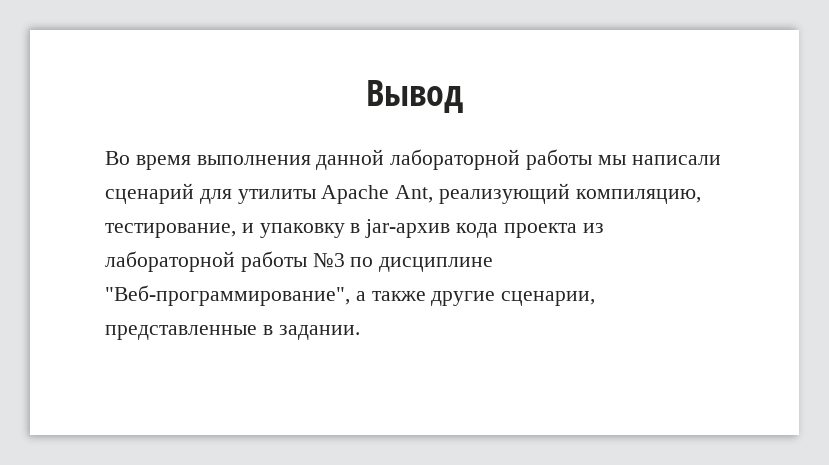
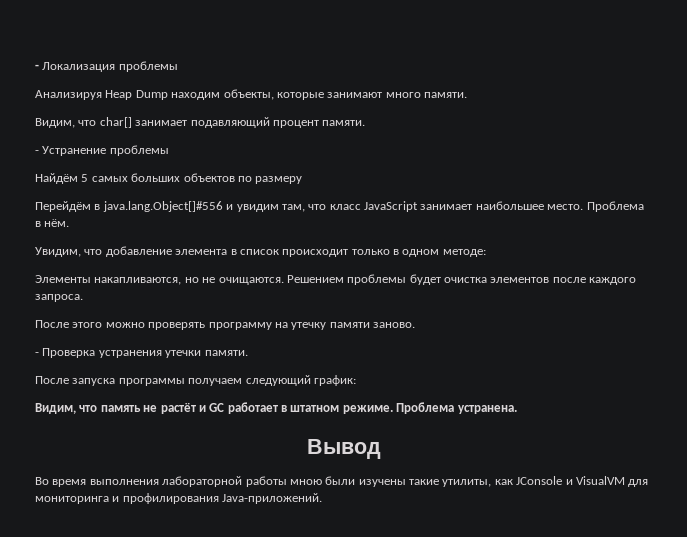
(366, 96) none -> [35,61,178,72] [35,89,467,100] [35,117,366,128] [35,145,169,156] [35,173,303,184] [35,201,644,212] [35,219,70,227] [35,246,486,257] [35,274,637,285] [35,294,83,302] [35,320,415,330] [35,348,248,358] [35,375,356,386] [35,402,517,414] - Локализация проблемы // Анализируя Heap Dump находим объекты, которые занимают много памяти. // Видим, что char[] занимает подавляющий процент памяти. // - Устранение проблемы // Найдём 5 самых больших объектов по размеру // Перейдём в java.lang.Object[]#556 и увидим там, что класс JavaScript занимает наибольшее место. Проблема в нём. // Увидим, что добавление элемента в список происходит только в одном методе: // Элементы накапливаются, но не очищаются. Решением проблемы будет очистка элементов после каждого запроса. // После этого можно проверять программу на утечку памяти заново. // - Проверка устранения утечки памяти. // После запуска программы получаем следующий график: // Видим, что память не растёт и GC работает в штатном режиме. Проблема устранена. //
[316,149,721,170] [105,183,701,204] [105,219,604,238] [105,251,494,272] [105,285,596,306] [105,325,360,340] данной лабораторной работы мы написали сценарий для утилиты Apache Ant, реализующий компиляцию, тестирование, и упаковку в jar-архив кода проекта из лабораторной работы №3 по дисциплине "Веб-программирование", а также другие сценарии, представленные в задании. -> [162,476,649,487] [35,493,323,504] лабораторной работы мною были изучены такие утилиты, как JConsole и VisualVM для мониторинга и профилирования Java-приложений.

